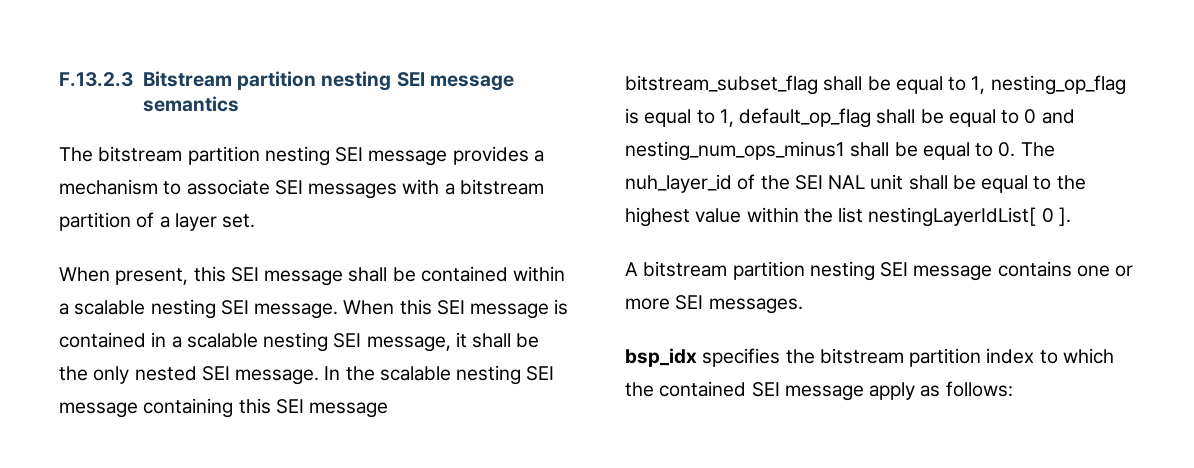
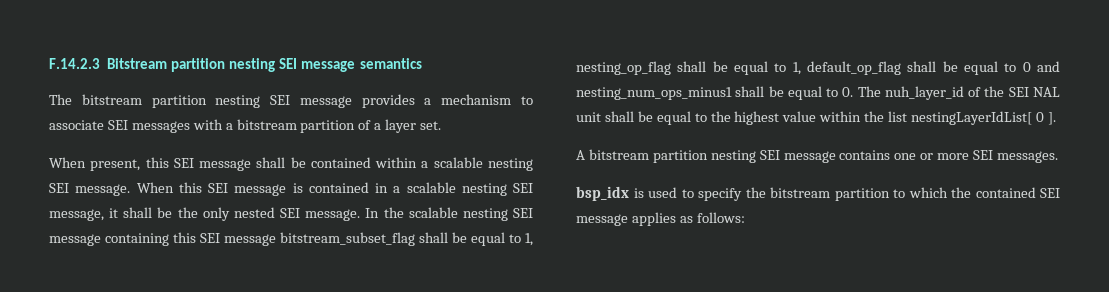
[59,72,133,87] F.13.2.3 -> [49,58,100,69] F.14.2.3
[625,108,639,124] is -> [677,61,728,72] shall be
[702,348,781,367] specifies -> [633,187,742,201] is used to specify
[986,348,1035,364] index -> (890, 194) none
[869,382,916,400] apply -> [631,212,676,226] applies

